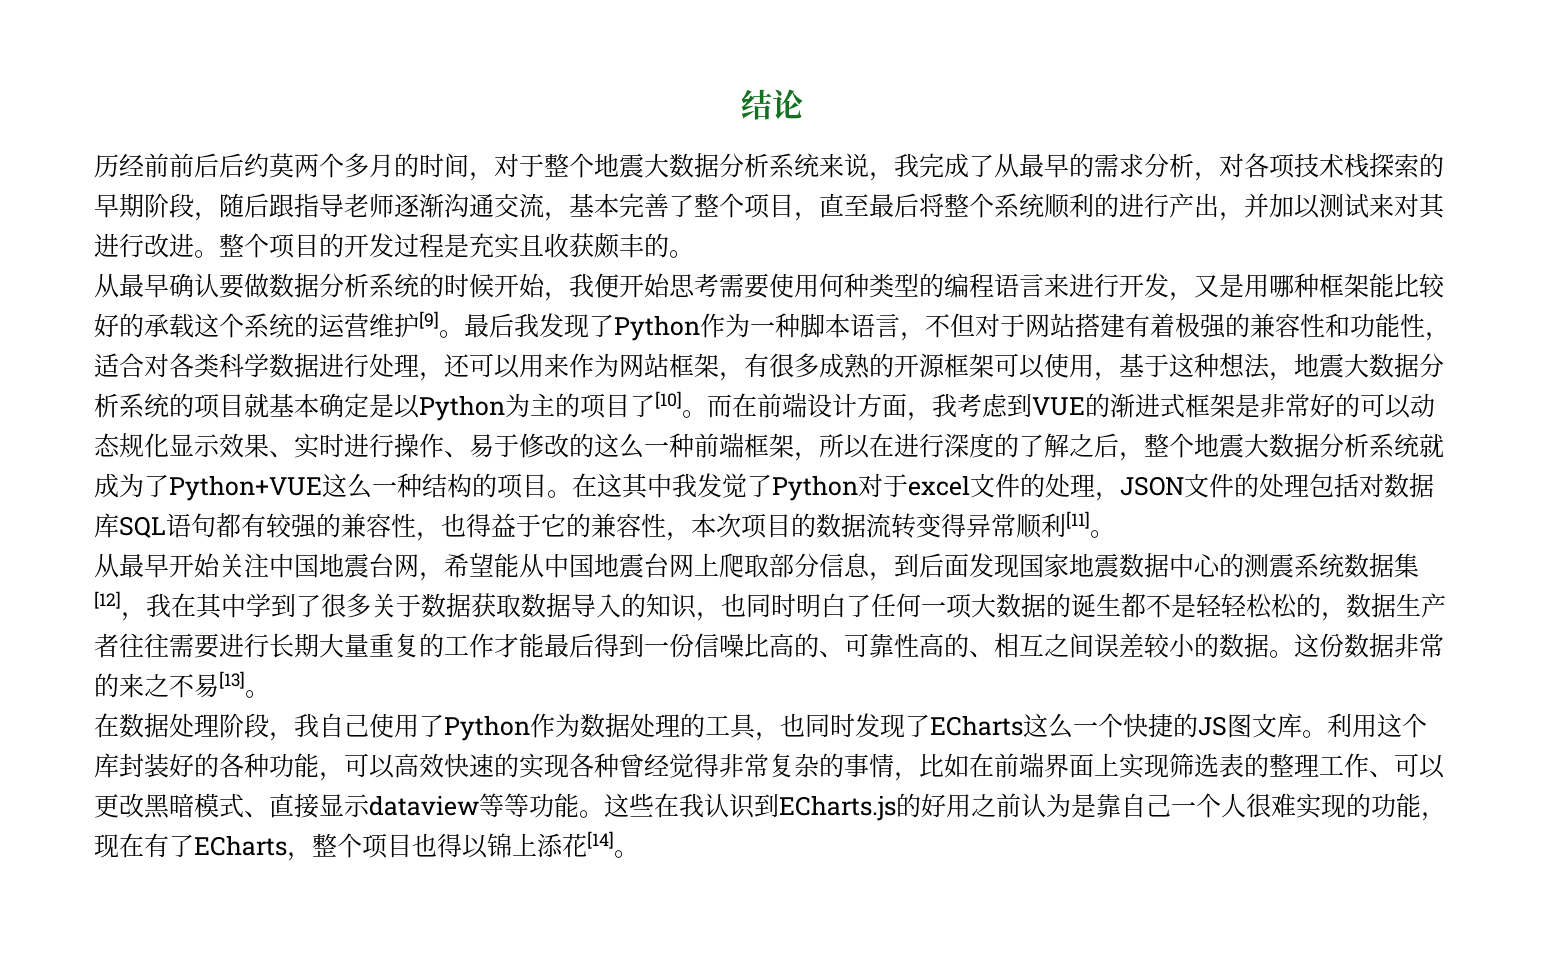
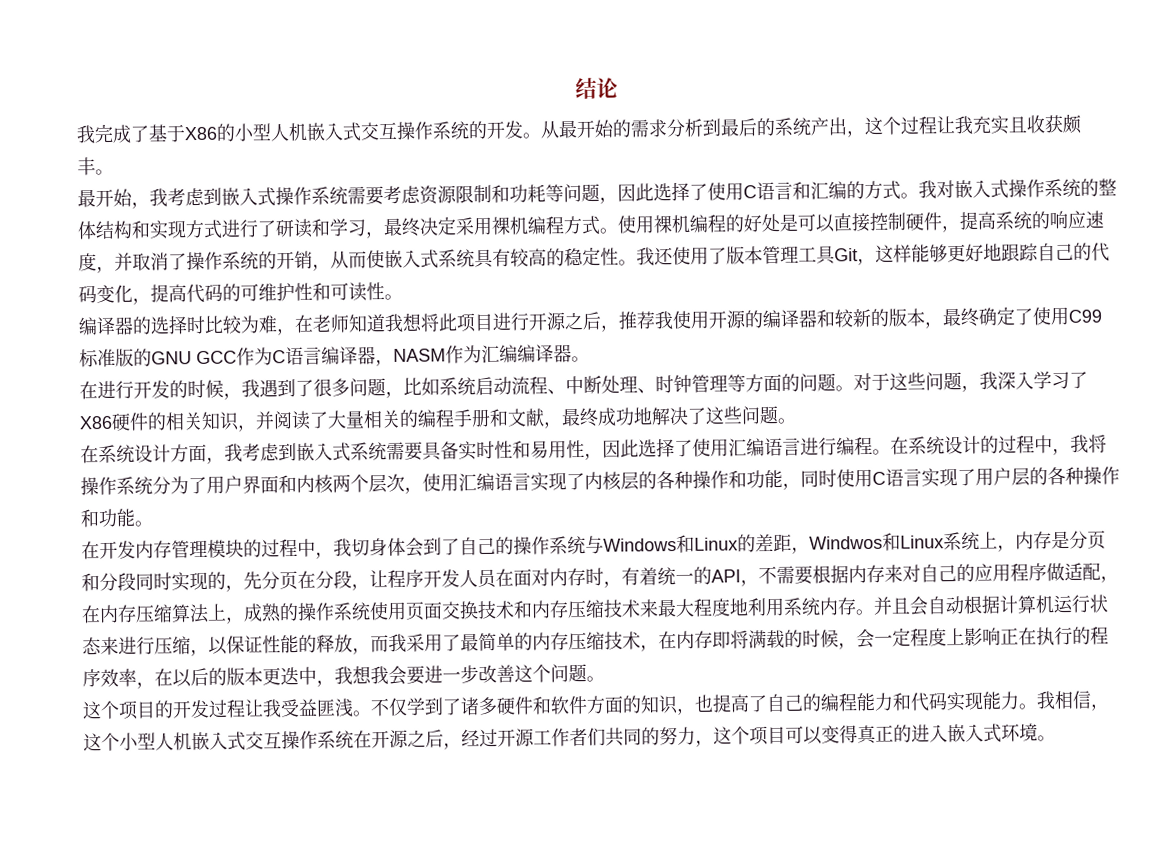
[94,153,1444,181] [94,193,1446,221] [94,233,469,259] 历经前前后后约莫两个多月的时间，对于整个地震大数据分析系统来说，我完成了从最早的需求分析，对各项技术栈探索的早期阶段，随后跟指导老师逐渐沟通交流，基本完善了整个项目，直至最后将整个系统顺利的进行产出，并加以测试来对其进行改进。整个项目的开发过程是 -> [76,115,973,144] 我完成了基于X86的小型人机嵌入式交互操作系统的开发。从最开始的需求分析到最后的系统产出，这个过程让我
[644,233,694,258] [94,273,1445,301] [94,311,439,338] [439,313,1450,341] [94,353,1444,381] [94,391,682,421] [682,393,807,418] 的。 // 从最早确认要做数据分析系统的时候开始，我便开始思考需要使用何种类型的编程语言来进行开发，又是用哪种框架能比较好的承载这个系统的运营维护[9]。最后我发现了Python作为一种脚本语言，不但对于网站搭建有着极强的兼容性和功能性，适合对各类科学数据进行处理，还可以用来作为网站框架，有很多成熟的开源框架可以使用，基于这种想法，地震大数据分析系统的项目就基本确定是以Python为主的项目了[10]。而在前端 -> [95,168,114,176] [77,178,1117,209] [77,210,1104,240] [78,242,1110,274] [78,282,403,305] [78,306,1102,336] [79,344,590,368] [79,371,1088,400] [79,405,796,432] [80,444,135,464] 。 // 最开始，我考虑到嵌入式操作系统需要考虑资源限制和功耗等问题，因此选择了使用C语言和汇编的方式。我对嵌入式操作系统的整体结构和实现方式进行了研读和学习，最终决定采用裸机编程方式。使用裸机编程的好处是可以直接控制硬件，提高系统的响应速度，并取消了操作系统的开销，从而使嵌入式系统具有较高的稳定性。我还使用了版本管理工具Git，这样能够更好地跟踪自己的代码变化，提高代码的可维护性和可读性。 // 编译器的选择时比较为难，在老师知道我想将此项目进行开源之后，推荐我使用开源的编译器和较新的版本，最终确定了使用C99标准版的GNU GCC作为C语言编译器，NASM作为汇编编译器。 // 在进行开发的时候，我遇到了很多问题，比如系统启动流程、中断处理、时钟管理等方面的问题。对于这些问题，我深入学习了X86硬件的相关知识，并阅读了大量相关的编程手册和文献，最终成功地解决了这些问题。 // 在系统
[1032,393,1435,419] [94,433,1444,461] [94,473,1434,501] [94,511,1090,541] [1090,530,1115,538] [94,553,1419,581] [94,591,121,609] [121,593,1446,621] [94,633,1444,659] [94,671,245,698] [245,690,270,698] [94,713,1427,741] [94,753,1445,781] [94,793,1446,821] [94,831,614,861] VUE的渐进式框架是非常好的可以动态规化显示效果、实时进行操作、易于修改的这么一种前端框架，所以在进行深度的了解之后，整个地震大数据分析系统就成为了Python+VUE这么一种结构的项目。在这其中我发觉了Python对于excel文件的处理，JSON文件的处理包括对数据库SQL语句都有较强的兼容性，也得益于它的兼容性，本次项目的数据流转变得异常顺利[11]。 // 从最早开始关注中国地震台网，希望能从中国地震台网上爬取部分信息，到后面发现国家地震数据中心的测震系统数据集[12]，我在其中学到了很多关于数据获取数据导入的知识，也同时明白了任何一项大数据的诞生都不是轻轻松松的，数据生产者往往需要进行长期大量重复的工作才能最后得到一份信噪比高的、可靠性高的、相互之间误差较小的数据。这份数据非常的来之不易[13]。 // 在数据处理阶段，我自己使用了Python作为数据处理的工具，也同时发现了ECharts这么一个快捷的JS图文库。利用这个库封装好的各种功能，可以高效快速的实现各种曾经觉得非常复杂的事情，比如在前端界面上实现筛选表的整理工作、可以更改黑暗模式、直接显示dataview等等功能。这些在我认识到ECharts.js的好用之前认为是靠自己一个人很难实现的功能，现在有了ECharts，整个项目也得以锦上添花[14] -> [296,434,1107,462] [80,466,1120,496] [80,508,154,528] [81,530,1106,560] [81,562,1119,592] [81,594,1108,624] [82,626,1109,657] [82,663,605,689] [82,690,1110,720] [83,723,1038,752] 嵌入式系统需要具备实时性和易用性，因此选择了使用汇编语言进行编程。在系统设计的过程中，我将操作系统分为了用户界面和内核两个层次，使用汇编语言实现了内核层的各种操作和功能，同时使用C语言实现了用户层的各种操作和功能。 // 在开发内存管理模块的过程中，我切身体会到了自己的操作系统与Windows和Linux的差距，Windwos和Linux系统上，内存是分页和分段同时实现的，先分页在分段，让程序开发人员在面对内存时，有着统一的API，不需要根据内存来对自己的应用程序做适配，在内存压缩算法上，成熟的操作系统使用页面交换技术和内存压缩技术来最大程度地利用系统内存。并且会自动根据计算机运行状态来进行压缩，以保证性能的释放，而我采用了最简单的内存压缩技术，在内存即将满载的时候，会一定程度上影响正在执行的程序效率，在以后的版本更迭中，我想我会要进一步改善这个问题。 // 这个项目的开发过程让我受益匪浅。不仅学到了诸多硬件和软件方面的知识，也提高了自己的编程能力和代码实现能力。我相信，这个小型人机嵌入式交互操作系统在开源之后，经过开源工作者们共同的努力，这个项目可以变得真正的进入嵌入式环境

